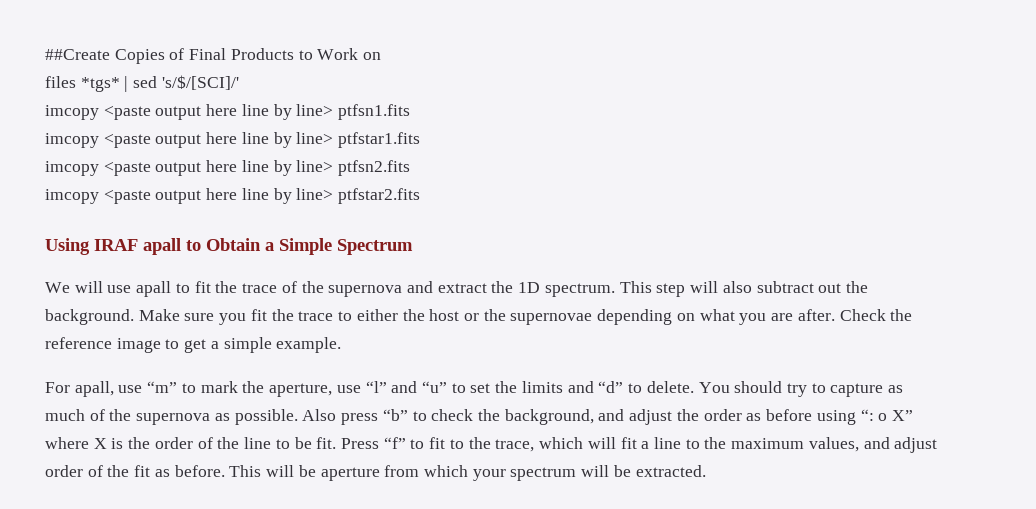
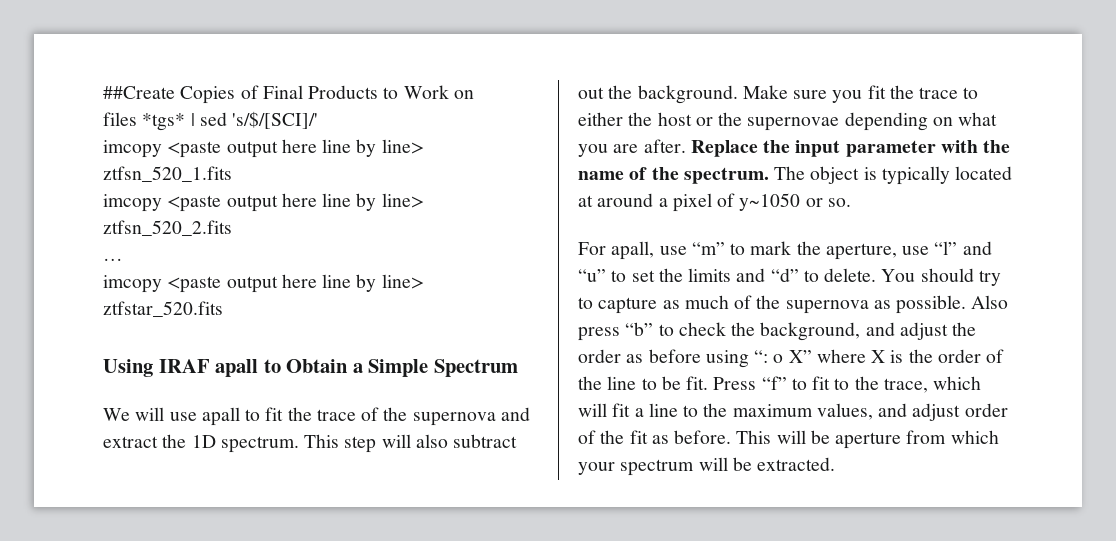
[338,104,411,120] [45,132,421,148] [45,160,411,176] [45,188,421,204] ptfsn1.fits // imcopy <paste output here line by line> ptfstar1.fits // imcopy <paste output here line by line> ptfsn2.fits // imcopy <paste output here line by line> ptfstar2.fits -> [103,166,232,182] [103,193,424,212] [103,220,232,236] [103,258,123,261] [103,274,424,293] [103,301,223,317] ztfsn_520_1.fits // imcopy <paste output here line by line> ztfsn_520_2.fits // … // imcopy <paste output here line by line> ztfstar_520.fits
[839,309,913,321] [45,337,342,353] Check the reference image to get a simple example. -> [690,140,1011,157] [578,166,1013,185] [578,193,851,212] Replace the input parameter with the name of the spectrum. The object is typically located at around a pixel of y~1050 or so.

